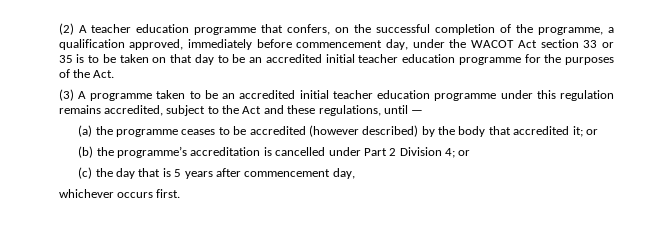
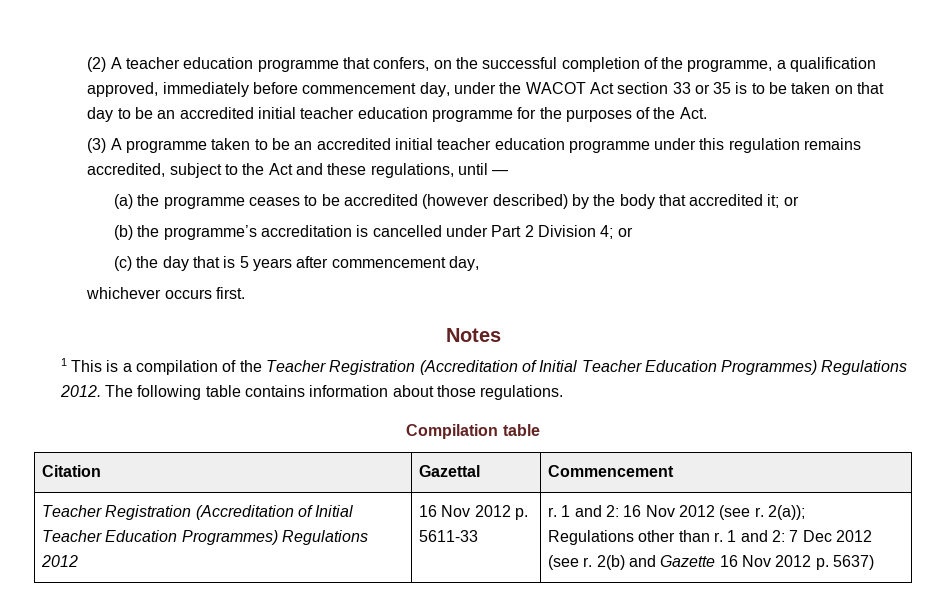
(181, 193) none -> [445,328,501,342] [60,358,908,375] [59,385,564,400] [406,424,540,439] [42,465,102,477] [419,465,481,477] [548,465,675,477] [42,505,354,520] [42,530,369,545] [41,555,79,567] [419,505,529,520] [419,530,479,542] [548,505,805,520] [548,530,872,545] [548,555,874,570] // Notes // 1 This is a compilation of the Teacher Registration (Accreditation of Initial Teacher Education Programmes) Regulations 2012. The following table contains information about those regulations. // Compilation table // Citation | Gazettal | Commencement // Teacher Registration (Accreditation of Initial Teacher Education Programmes) Regulations 2012 | 16 Nov 2012 p. 5611-33 | r. 1 and 2: 16 Nov 2012 (see r. 2(a)); // Regulations other than r. 1 and 2: 7 Dec 2012 (see r. 2(b) and Gazette 16 Nov 2012 p. 5637)

